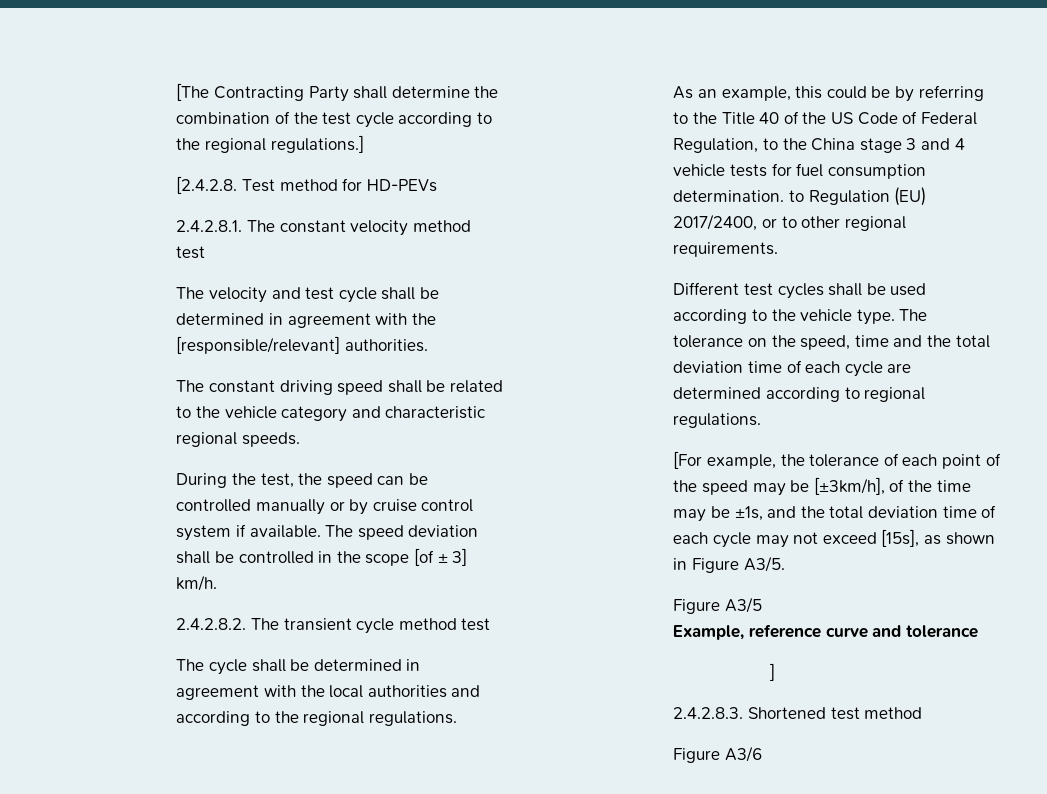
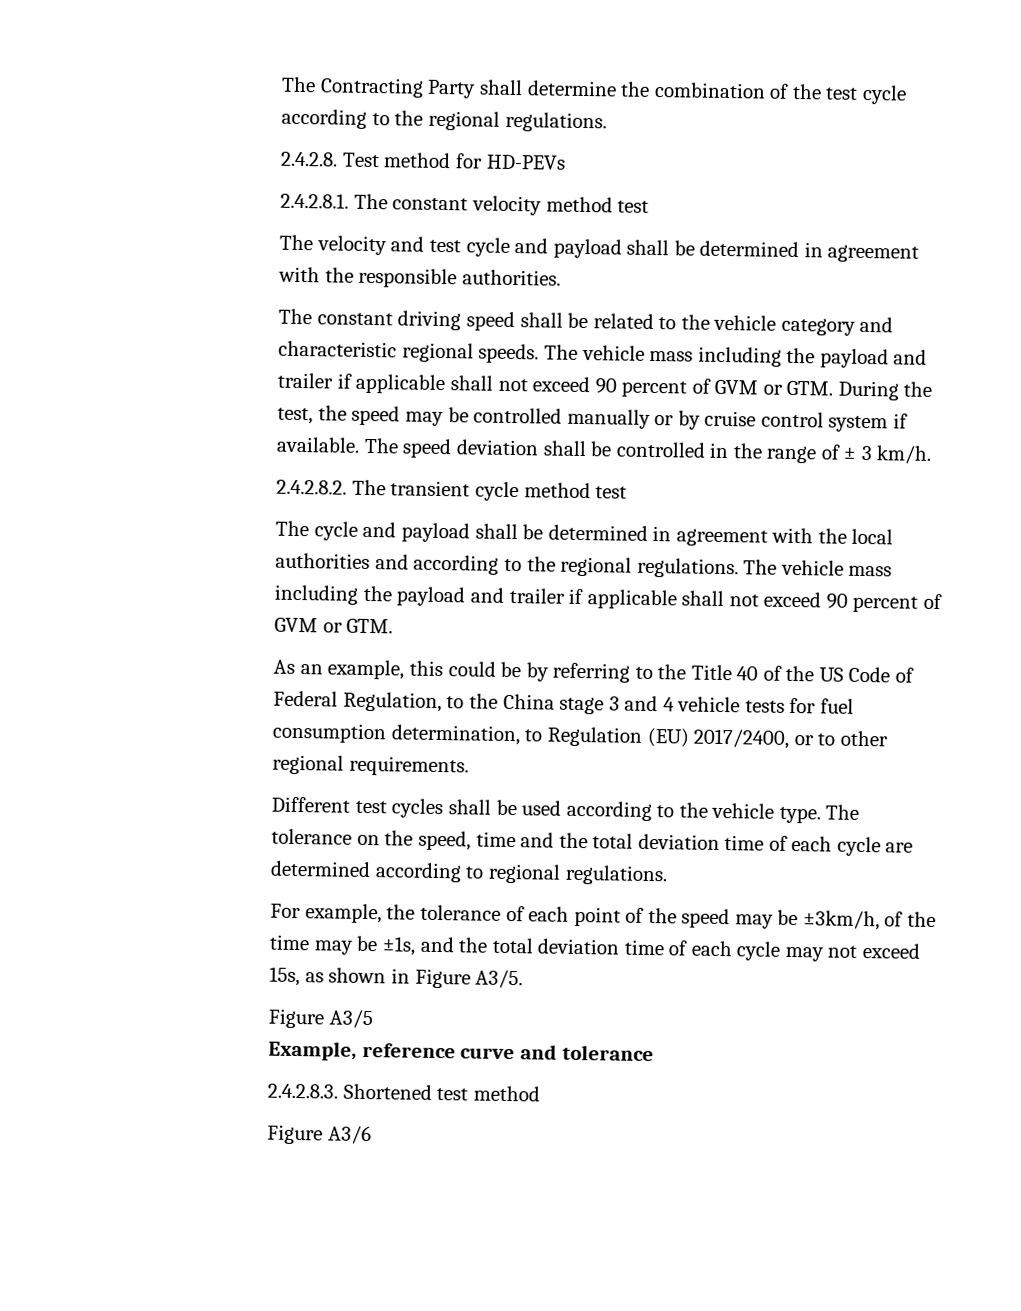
[176,83,210,101] [The -> [281,76,317,93] The
[270,135,364,153] [176,176,238,194] regulations.] // [2.4.2.8. -> [504,111,607,133] [280,151,339,167] regulations. // 2.4.2.8.
[381,287,439,300] [176,313,436,328] [176,336,341,354] shall be determined in agreement with the [responsible/relevant] -> [514,238,920,263] [278,266,458,289] and payload shall be determined in agreement with the responsible
(301, 439) // -> [543,344,928,369] [277,372,834,398] The vehicle mass including the payload and trailer if applicable shall not exceed 90 percent of GVM or GTM.
[377,476,405,485] can -> [404,411,444,427] may
[365,548,468,566] scope [of ± 3] -> [766,444,872,464] range of ± 3
(248, 667) none -> [362,521,470,543] and payload
(457, 718) none -> [743,559,893,577] [274,584,942,613] [274,617,394,634] The vehicle mass including the payload and trailer if applicable shall not exceed 90 percent of GVM or GTM.
[673,190,785,202] determination. -> [390,724,521,746] determination,
[673,451,703,469] [For -> [270,903,302,919] For
[813,477,885,495] [±3km/h], -> [802,910,880,931] ±3km/h,
[881,529,920,547] [15s], -> [269,966,301,987] 15s,
[769,663,775,681] // ] -> (654, 1053) none

